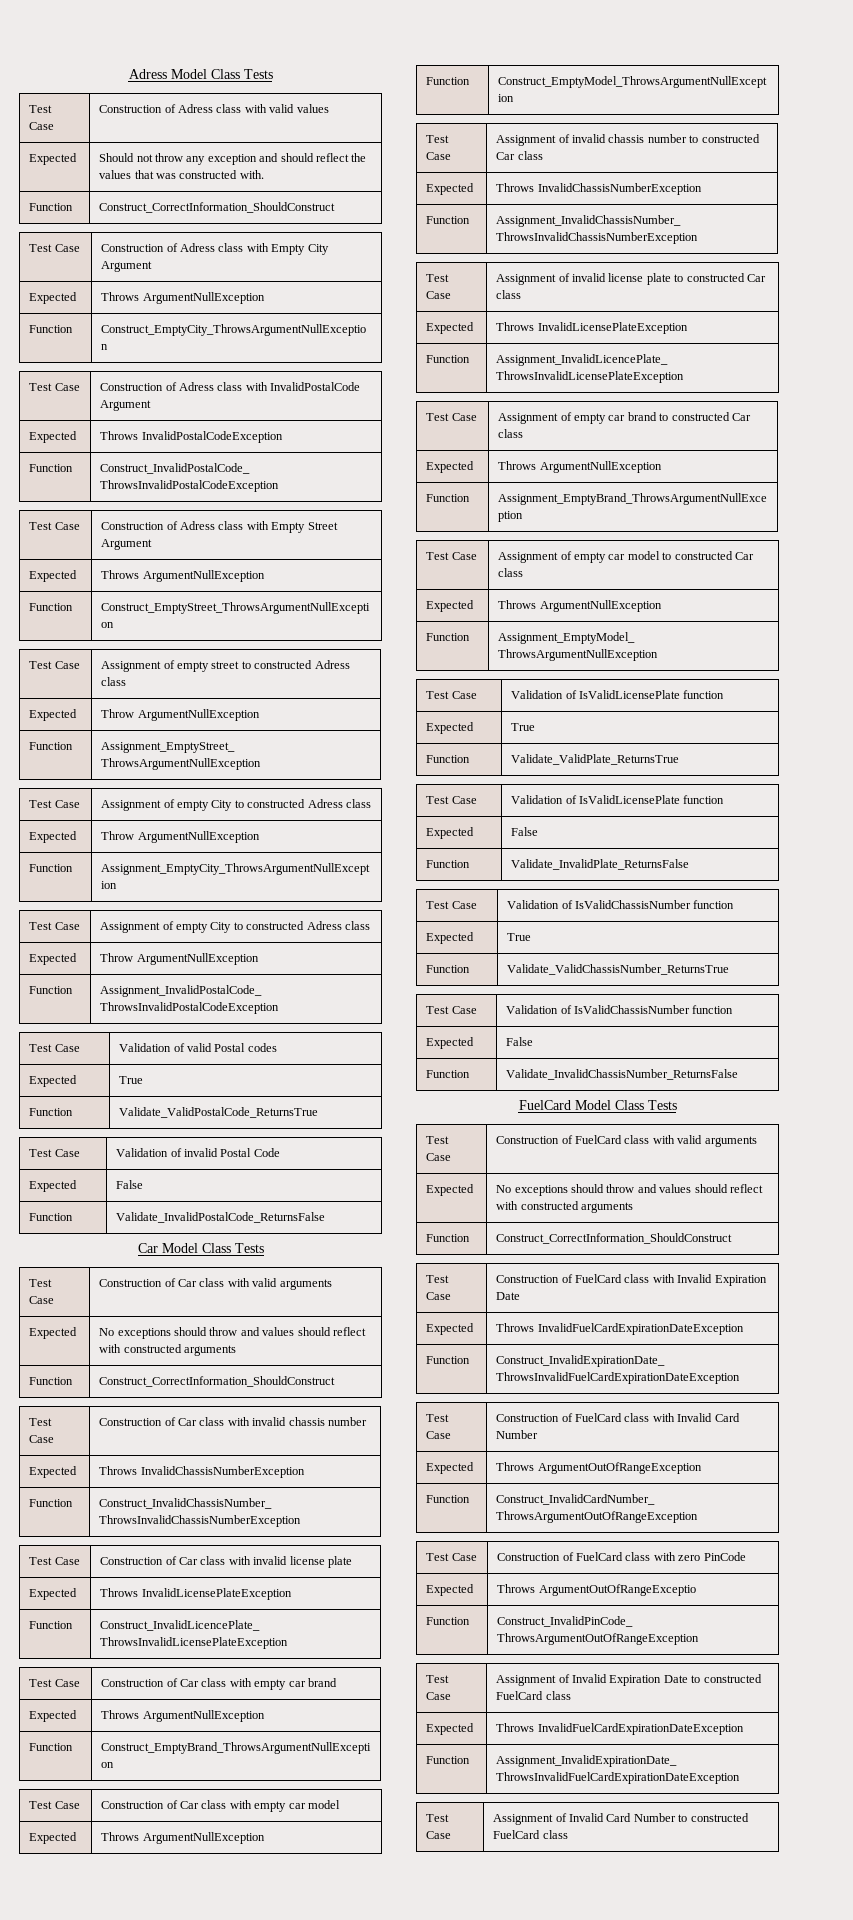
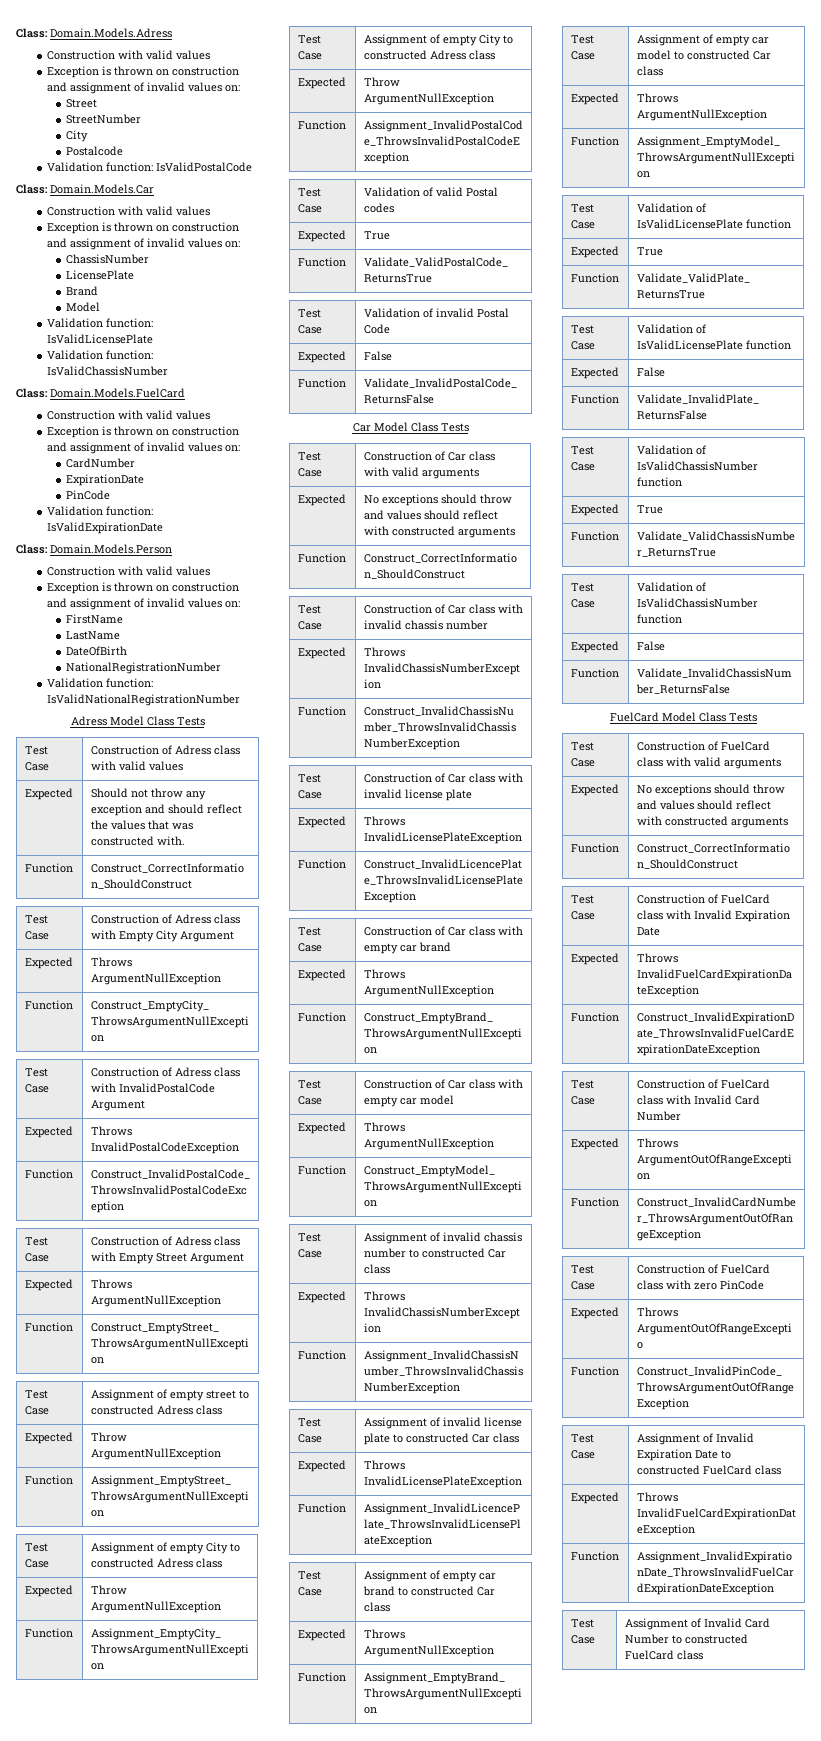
(128, 74) none -> [16,28,172,38] [46,50,210,60] [46,66,239,78] [46,82,240,94] [65,99,97,108] [65,114,141,124] [65,130,88,142] [65,146,123,156] [46,162,252,172] [16,184,154,194] [46,206,210,216] [46,222,239,234] [46,238,240,250] [65,254,149,264] [65,270,134,280] [65,286,98,296] [65,302,100,312] [46,318,153,328] [46,334,153,344] [46,350,153,360] [46,366,168,376] [16,388,185,398] [46,410,210,420] [46,426,239,438] [46,442,240,454] [65,458,135,468] [65,474,144,486] [65,490,110,500] [46,506,153,516] [46,522,163,534] [16,544,172,554] [46,566,210,576] [46,582,239,594] [46,598,240,610] [65,614,123,624] [65,631,120,640] [65,646,127,656] [65,662,221,674] [46,678,153,688] [46,694,240,706] Class: Domain.Models.Adress // Construction with valid values // Exception is thrown on construction and assignment of invalid values on: // Street // StreetNumber // City // Postalcode // Validation function: IsValidPostalCode // Class: Domain.Models.Car // Construction with valid values // Exception is thrown on construction and assignment of invalid values on: // ChassisNumber // LicensePlate // Brand // Model // Validation function: IsValidLicensePlate // Validation function: IsValidChassisNumber // Class: Domain.Models.FuelCard // Construction with valid values // Exception is thrown on construction and assignment of invalid values on: // CardNumber // ExpirationDate // PinCode // Validation function: IsValidExpirationDate // Class: Domain.Models.Person // Construction with valid values // Exception is thrown on construction and assignment of invalid values on: // FirstName // LastName // DateOfBirth // NationalRegistrationNumber // Validation function: IsValidNationalRegistrationNumber //

